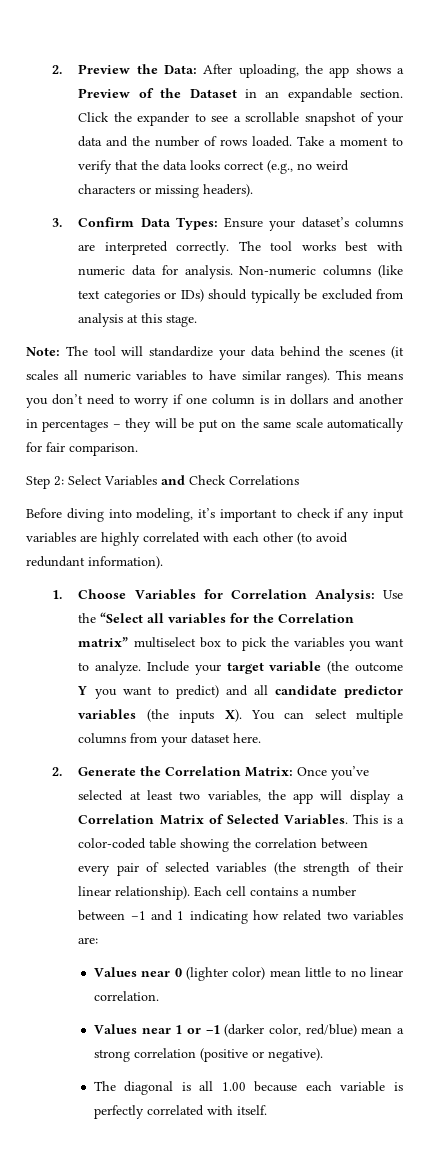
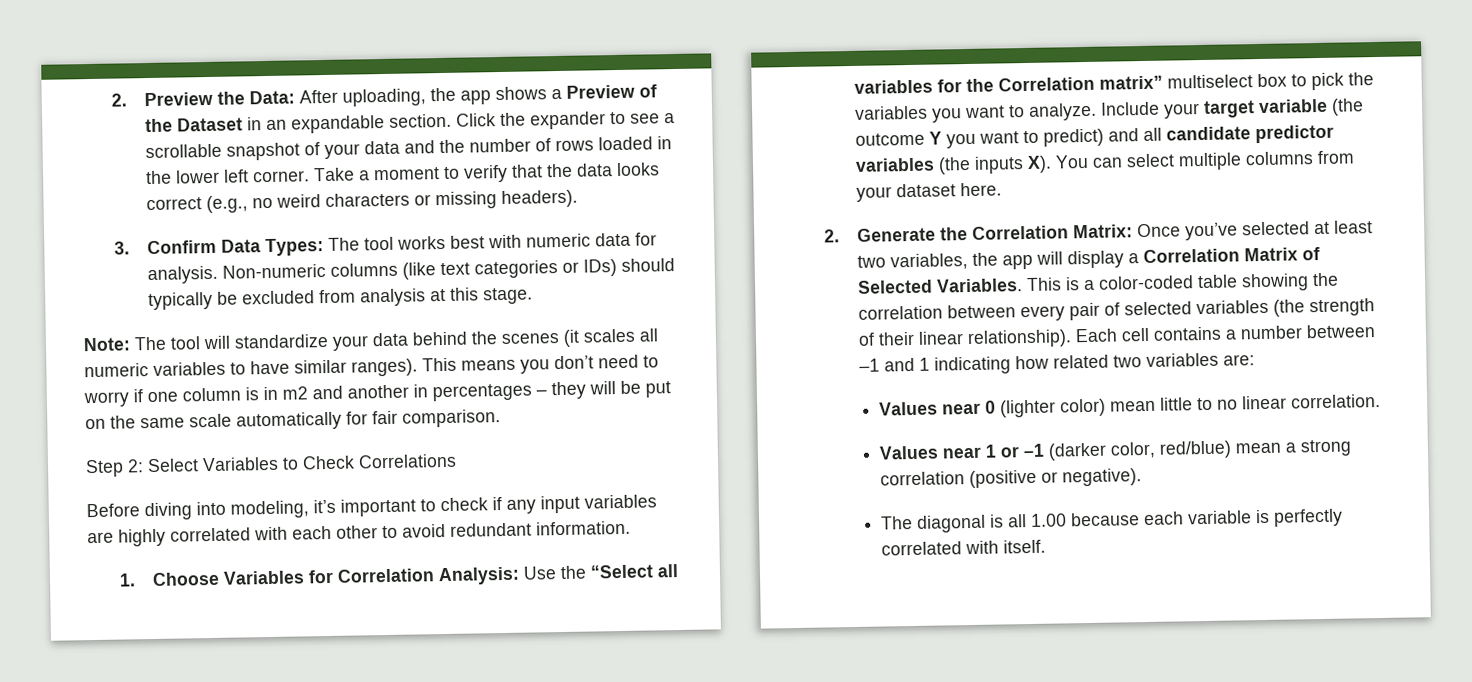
[252,136,293,147] loaded. -> [597,136,672,151] [145,169,310,185] loaded in the lower left corner.
[224,217,403,231] [78,241,230,255] Ensure your dataset’s columns are interpreted correctly. -> (324, 247) none
[290,394,329,405] dollars -> [282,386,308,400] m2
[161,475,185,485] and -> [282,457,299,470] to
[297,532,312,545] (to -> [382,525,398,539] to
[88,556,163,569] information). -> [536,520,631,536] information.

